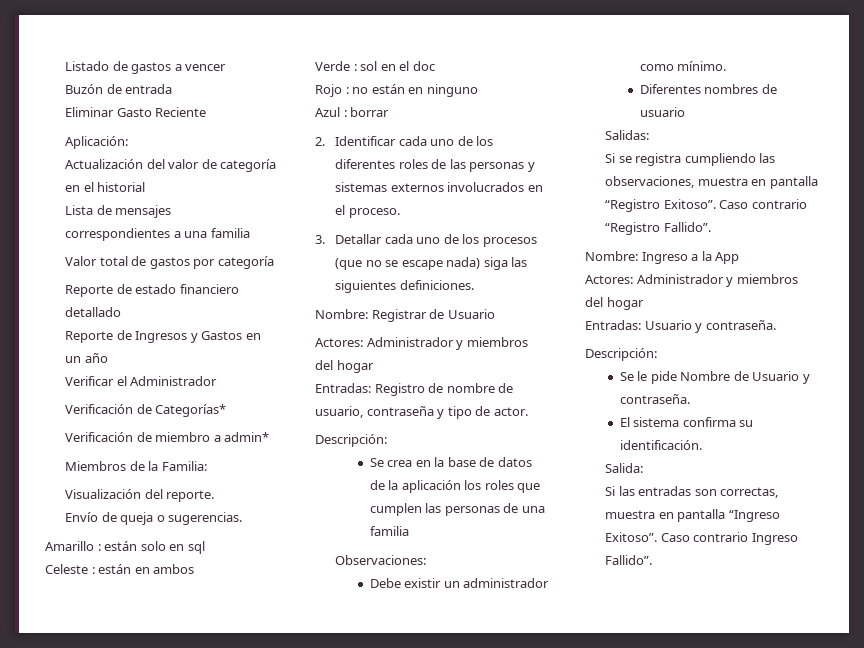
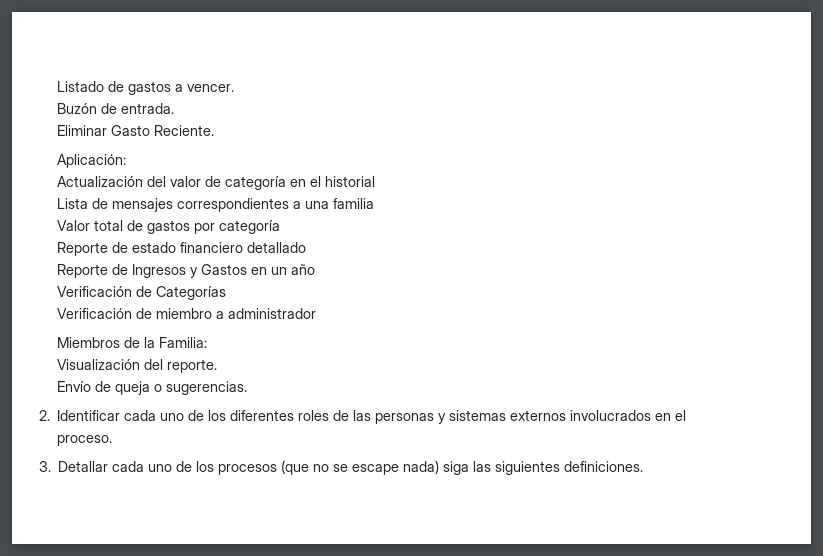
[185,64,227,71] vencer -> [187,84,235,92] vencer.
[125,84,173,94] entrada -> [121,103,175,114] entrada.
[155,107,207,117] Reciente -> [154,125,215,136] Reciente.
[65,376,218,386] [65,404,227,417] // Verificar el Administrador // Verificación de Categorías* -> [57,286,227,300] // Verificación de Categorías
[224,432,270,442] admin* -> [228,308,317,319] administrador
[45,541,205,554] [45,564,195,574] [315,61,435,71] [315,84,478,97] [315,107,390,117] // Amarillo : están solo en sql // Celeste : están en ambos // Verde : sol en el doc // Rojo : no están en ninguno // Azul : borrar -> (248, 388) none
[315,309,495,322] [315,337,528,350] [315,360,374,373] [315,383,514,396] [315,406,528,419] [315,434,387,447] [369,457,532,467] [369,480,541,493] [369,503,545,516] [369,526,409,536] [335,555,427,565] [369,578,550,588] [639,61,727,71] [639,84,777,94] [639,107,685,117] [605,130,650,140] [605,153,776,166] [605,176,818,189] [605,199,807,212] [605,222,711,235] [585,251,740,264] [585,274,798,287] [585,297,644,310] [585,320,776,333] [585,348,657,361] [619,371,810,384] [619,394,690,404] [619,417,754,427] [619,440,702,450] [605,463,644,473] [605,486,779,498] [605,509,780,522] [605,532,798,545] [605,555,653,565] // Nombre: Registrar de Usuario // Actores: Administrador y miembros del hogar // Entradas: Registro de nombre de usuario, contraseña y tipo de actor. // Descripción: // Se crea en la base de datos de la aplicación los roles que cumplen las personas de una familia // Observaciones: // Debe existir un administrador como mínimo. // Diferentes nombres de usuario // Salidas: // Si se registra cumpliendo las observaciones, muestra en pantalla “Registro Exitoso”. Caso contrario “Registro Fallido”. // Nombre: Ingreso a la App // Actores: Administrador y miembros del hogar // Entradas: Usuario y contraseña. // Descripción: // Se le pide Nombre de Usuario y contraseña. // El sistema confirma su identificación. // Salida: // Si las entradas son correctas, muestra en pantalla “Ingreso Exitoso”. Caso contrario Ingreso Fallido”. -> (644, 466) none

